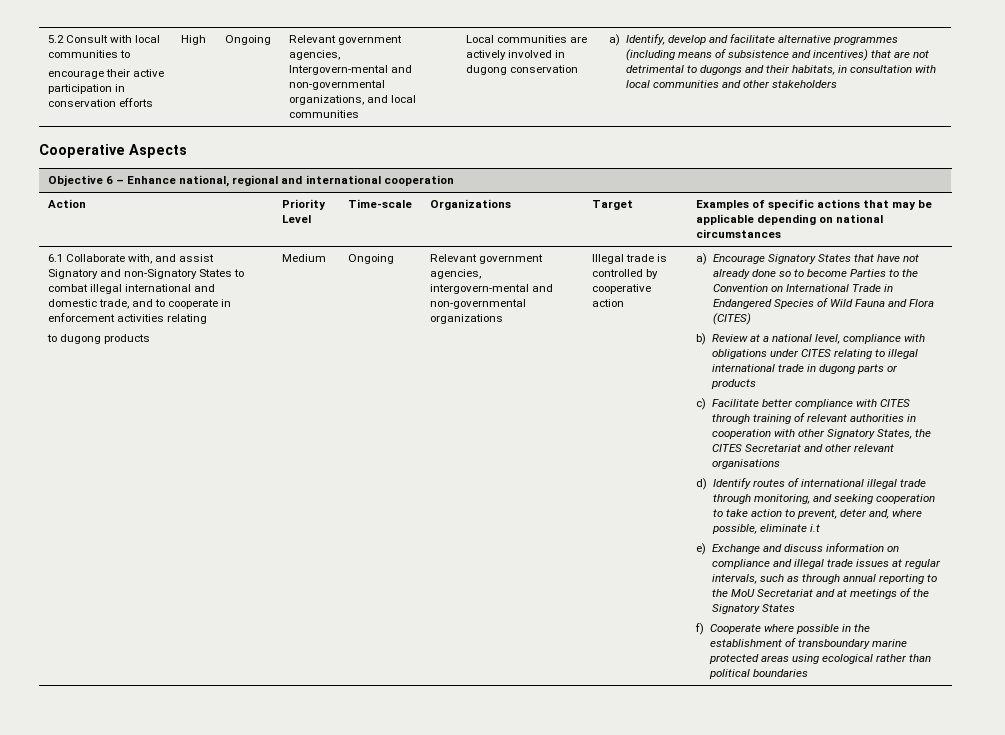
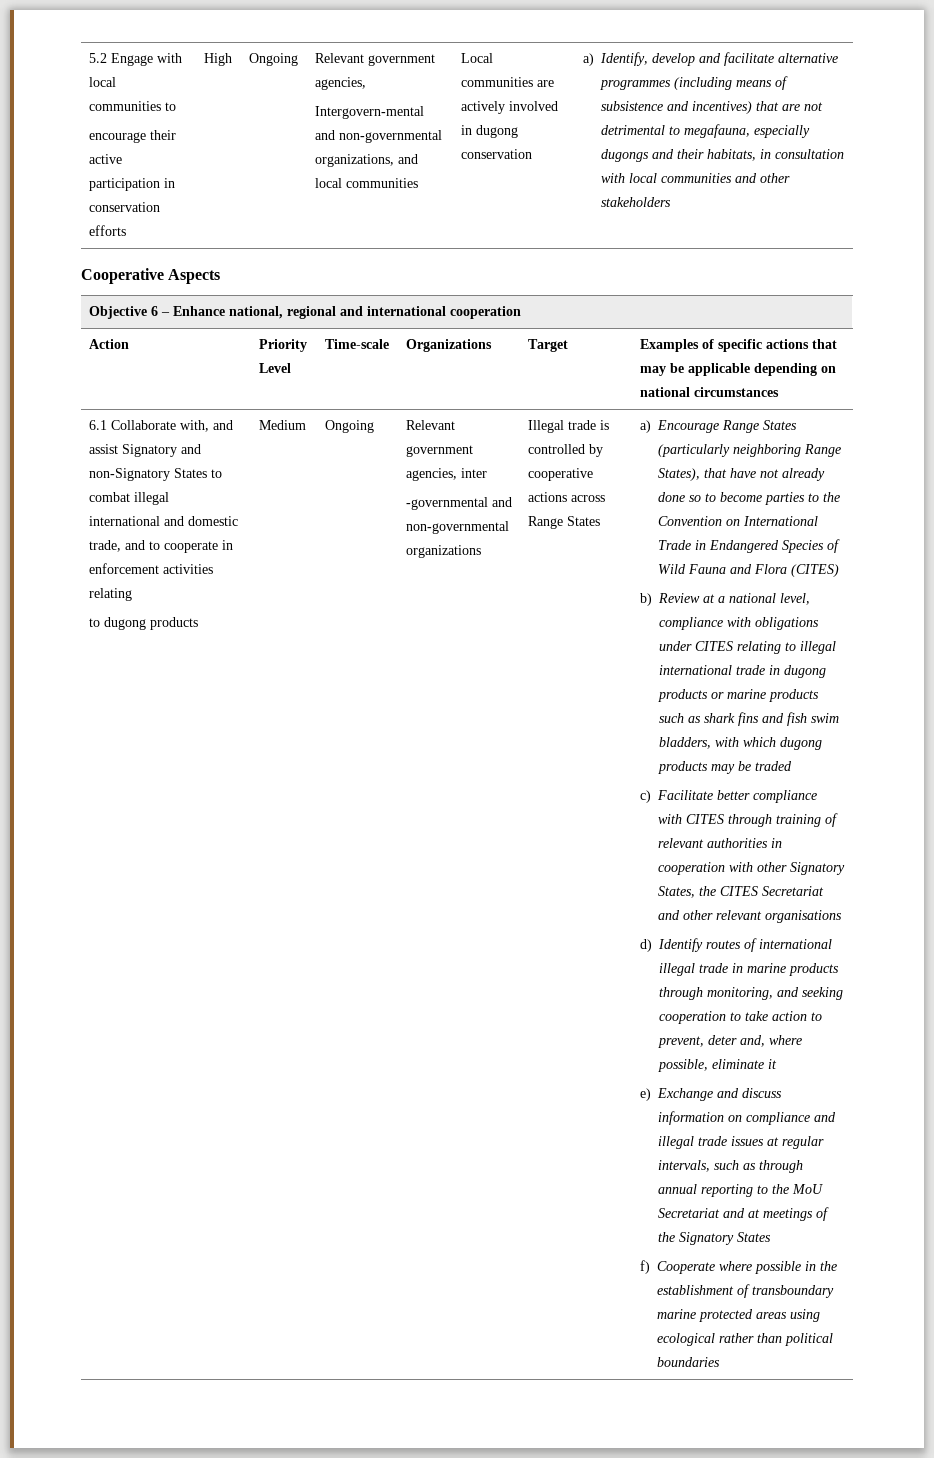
[65,35,108,43] Consult -> [111,53,154,66] Engage
(697, 69) none -> [684,124,811,138] megafauna, especially
[429,284,529,294] intergovern-mental -> [461,468,488,478] [406,497,489,510] inter // -governmental
[591,299,624,307] [695,253,851,265] action | a) Encourage Signatory States -> [528,492,606,502] [528,516,601,529] [640,420,798,433] [658,444,842,457] [658,468,701,481] actions across Range States | a) Encourage Range States (particularly neighboring Range States),
[850,269,887,277] Parties -> [765,492,806,505] parties
[856,364,899,374] [710,379,756,389] parts or products -> [658,689,820,702] [659,712,840,726] [659,737,823,750] [658,761,793,774] products or marine products such as shark fins and fish swim bladders, with which dugong products may be traded
(927, 483) none -> [732,963,840,976] in marine products
[809,524,820,532] i.t -> [768,1059,778,1069] it

